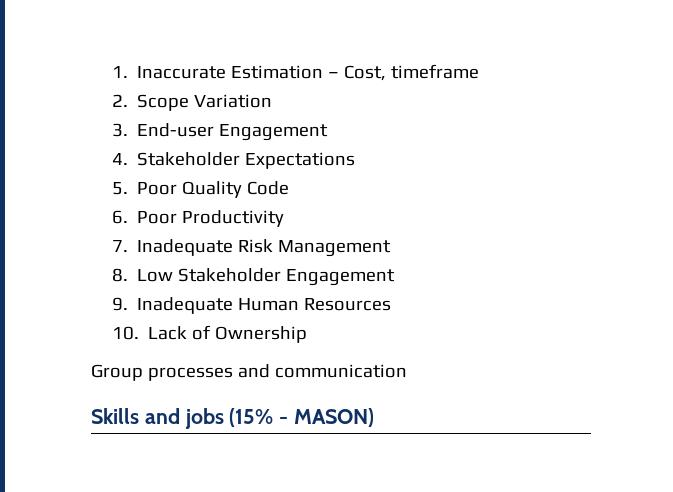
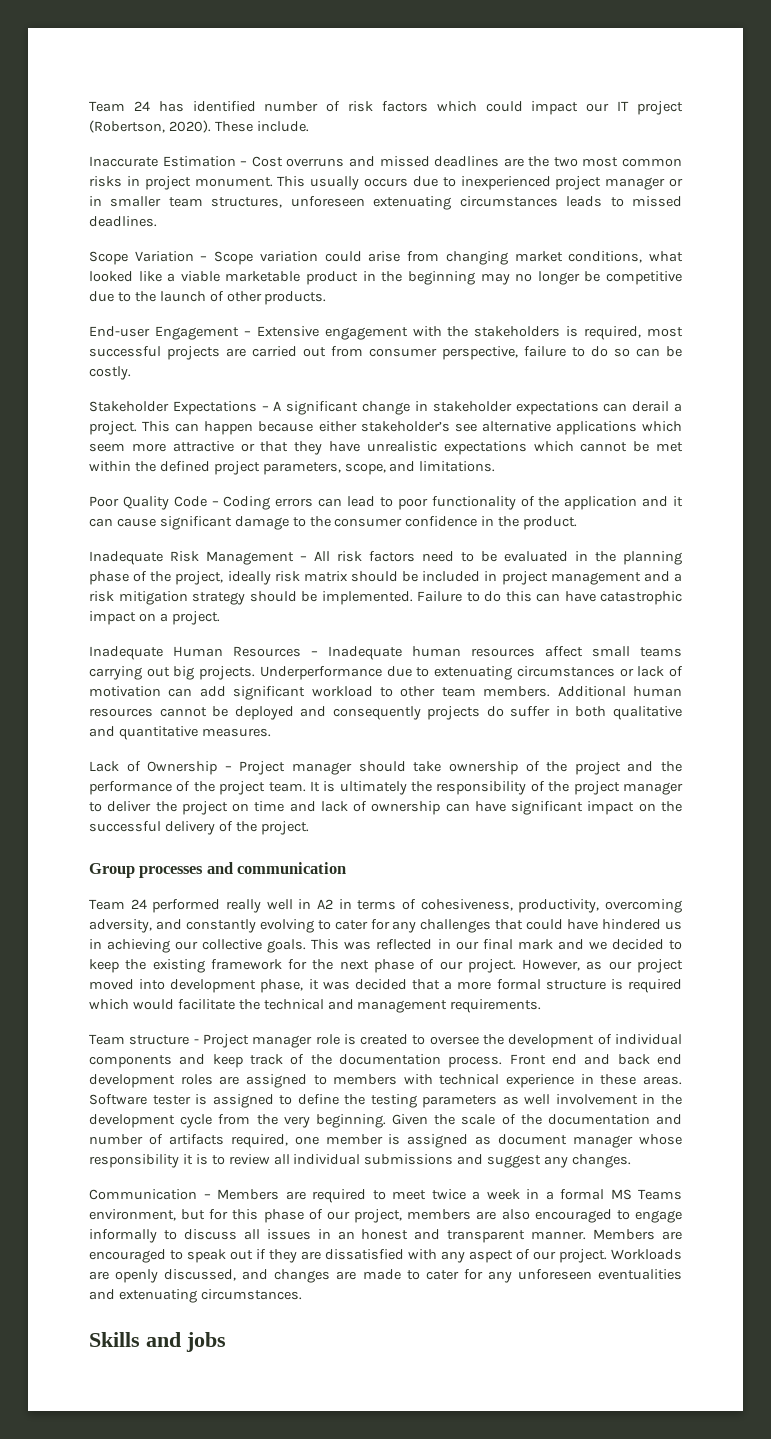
[111,64,479,81] [111,94,272,111] [111,123,328,141] [111,152,355,169] [111,181,289,198] [111,210,284,227] [111,239,391,257] [111,268,395,286] [111,297,391,314] [111,325,307,343] [91,364,407,381] 1. Inaccurate Estimation – Cost, timeframe // 2. Scope Variation // 3. End-user Engagement // 4. Stakeholder Expectations // 5. Poor Quality Code // 6. Poor Productivity // 7. Inadequate Risk Management // 8. Low Stakeholder Engagement // 9. Inadequate Human Resources // 10. Lack of Ownership // Group processes and communication -> [89,101,683,115] [89,120,309,133] [89,156,682,167] [89,176,683,190] [89,196,682,210] [89,216,157,227] [89,251,684,265] [89,271,683,285] [89,291,327,305] [89,326,683,340] [89,346,682,360] [89,366,131,380] [89,401,682,415] [89,421,683,435] [89,441,683,455] [89,461,496,475] [89,496,683,510] [89,516,578,530] [89,551,682,565] [89,571,683,585] [89,591,682,605] [89,611,220,625] [89,646,682,660] [89,666,684,680] [89,686,682,700] [89,706,682,720] [89,726,271,740] [89,761,683,775] [89,781,683,795] [89,801,682,815] [89,821,309,835] [89,862,347,878] [89,899,682,913] [89,919,682,933] [89,939,682,953] [89,959,683,973] [89,979,682,993] [89,999,542,1013] [89,1034,683,1048] [89,1054,682,1068] [89,1074,682,1088] [89,1094,683,1108] [89,1114,683,1128] [89,1134,682,1148] [89,1154,632,1168] [89,1189,682,1203] [89,1209,682,1223] [89,1229,683,1243] [89,1249,682,1263] [89,1269,682,1283] [89,1289,302,1303] Team 24 has identified number of risk factors which could impact our IT project (Robertson, 2020). These include. // Inaccurate Estimation – Cost overruns and missed deadlines are the two most common risks in project monument. This usually occurs due to inexperienced project manager or in smaller team structures, unforeseen extenuating circumstances leads to missed deadlines. // Scope Variation – Scope variation could arise from changing market conditions, what looked like a viable marketable product in the beginning may no longer be competitive due to the launch of other products. // End-user Engagement – Extensive engagement with the stakeholders is required, most successful projects are carried out from consumer perspective, failure to do so can be costly. // Stakeholder Expectations – A significant change in stakeholder expectations can derail a project. This can happen because either stakeholder’s see alternative applications which seem more attractive or that they have unrealistic expectations which cannot be met within the defined project parameters, scope, and limitations. // Poor Quality Code – Coding errors can lead to poor functionality of the application and it can cause significant damage to the consumer confidence in the product. // Inadequate Risk Management – All risk factors need to be evaluated in the planning phase of the project, ideally risk matrix should be included in project management and a risk mitigation strategy should be implemented. Failure to do this can have catastrophic impact on a project. // Inadequate Human Resources – Inadequate human resources affect small teams carrying out big projects. Underperformance due to extenuating circumstances or lack of motivation can add significant workload to other team members. Additional human resources cannot be deployed and consequently projects do suffer in both qualitative and quantitative measures. // Lack of Ownership – Project manager should take ownership of the project and the performance of the project team. It is ultimately the responsibility of the project manager to deliver the project on time and lack of ownership can have significant impact on the successful delivery of the project. // Group processes and communication // Team 24 performed really well in A2 in terms of cohesiveness, productivity, overcoming adversity, and constantly evolving to cater for any challenges that could have hindered us in achieving our collective goals. This was reflected in our final mark and we decided to keep the existing framework for the next phase of our project. However, as our project moved into development phase, it was decided that a more formal structure is required which would facilitate the technical and management requirements. // Team structure - Project manager role is created to oversee the development of individual components and keep track of the documentation process. Front end and back end development roles are assigned to members with technical experience in these areas. Software tester is assigned to define the testing parameters as well involvement in the development cycle from the very beginning. Given the scale of the documentation and number of artifacts required, one member is assigned as document manager whose responsibility it is to review all individual submissions and suggest any changes. // Communication – Members are required to meet twice a week in a formal MS Teams environment, but for this phase of our project, members are also encouraged to engage informally to discuss all issues in an honest and transparent manner. Members are encouraged to speak out if they are dissatisfied with any aspect of our project. Workloads are openly discussed, and changes are made to cater for any unforeseen eventualities and extenuating circumstances.
[229,408,375,427] (15% - MASON) -> (226, 1342) none

